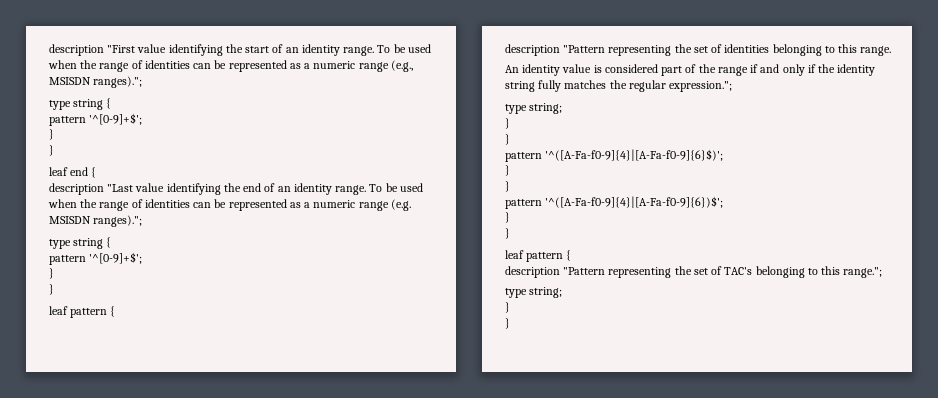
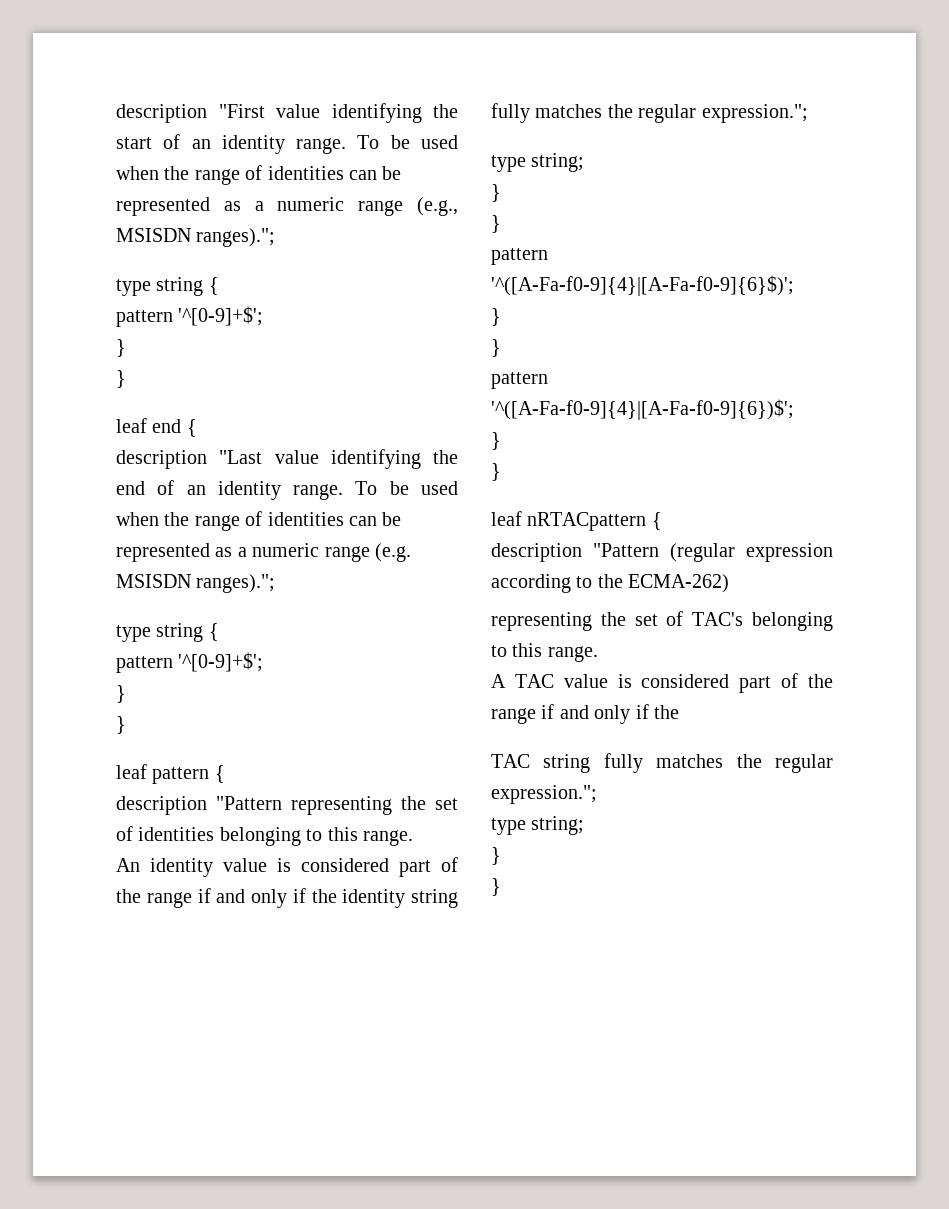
[526,250,572,262] [505,266,606,278] pattern { // description "Pattern -> [527,512,662,531] [491,543,833,562] [491,574,730,593] nRTACpattern { // description "Pattern (regular expression according to the ECMA-262) //
[843,267,883,278] range."; -> [547,646,598,662] [491,673,833,693] [491,704,679,724] [491,753,833,773] [491,785,597,804] range. // A TAC value is considered part of the range if and only if the // TAC string fully matches the regular expression.";

